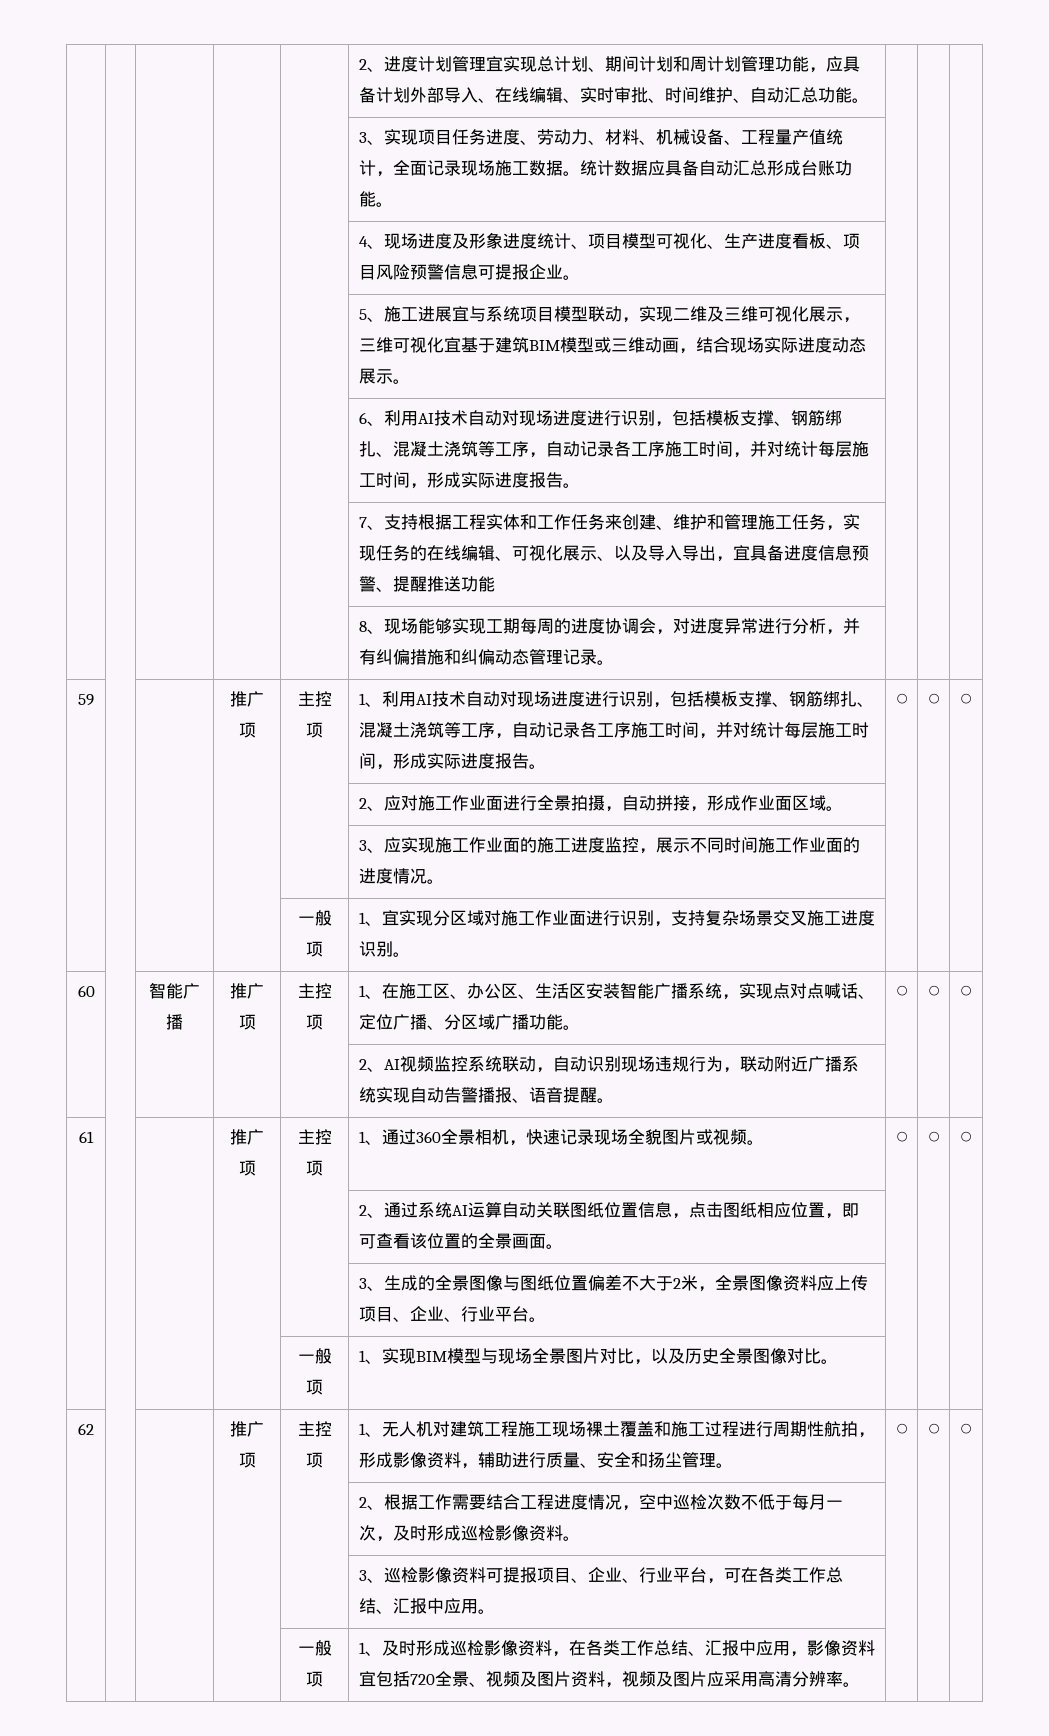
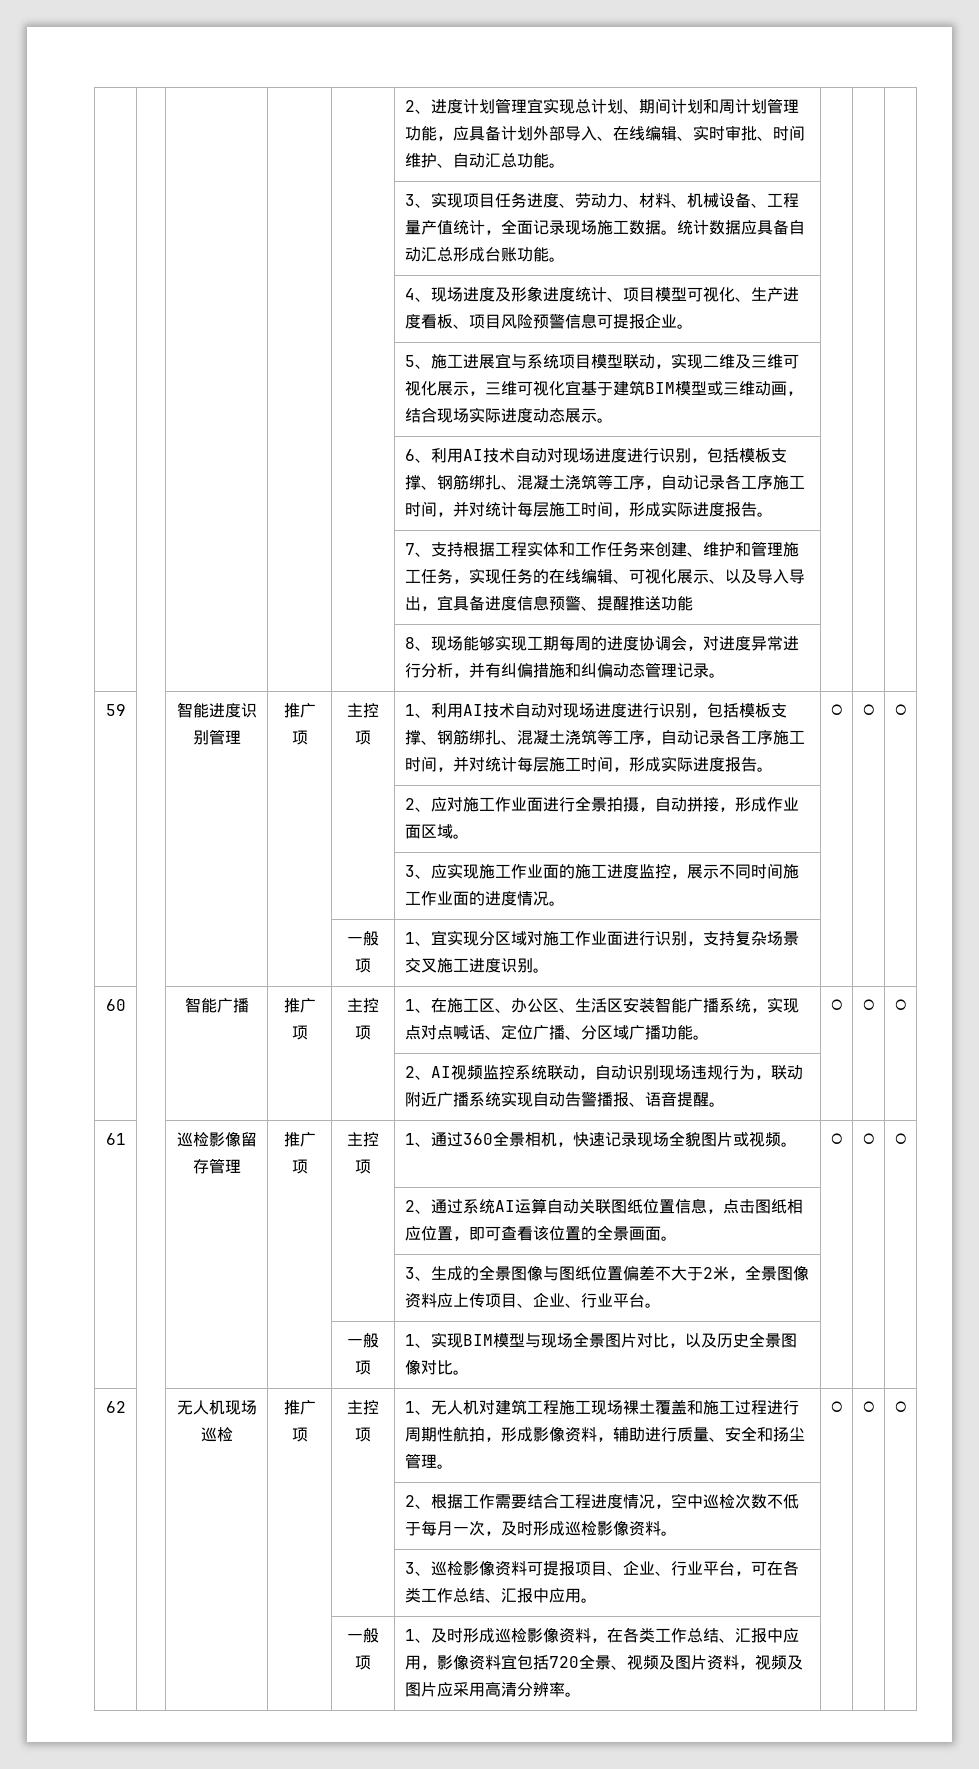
(94, 700) none -> [176,702,257,718] [192,729,241,745] 智能进度识别管理
(94, 1137) none -> [176,1132,257,1147] [192,1158,241,1174] 巡检影像留存管理
(94, 1429) none -> [176,1400,257,1415] [200,1427,233,1442] 无人机现场巡检

